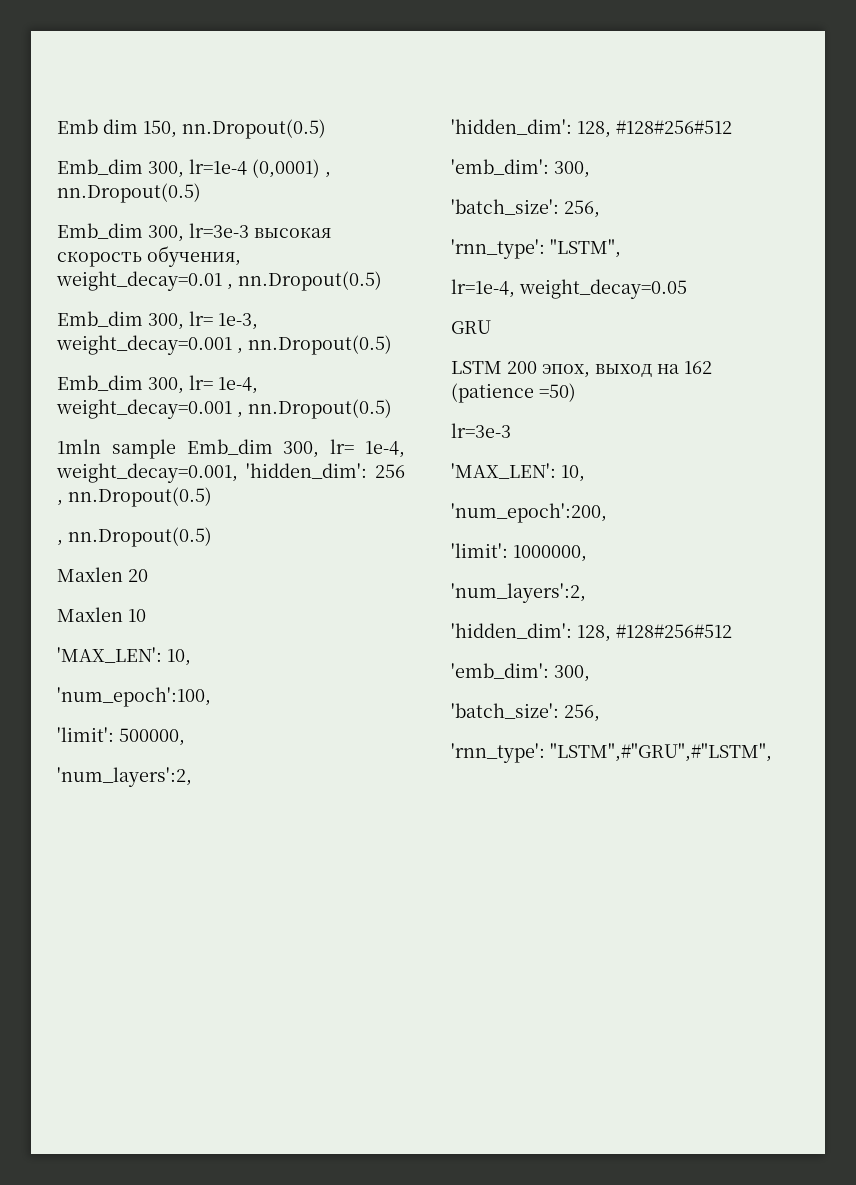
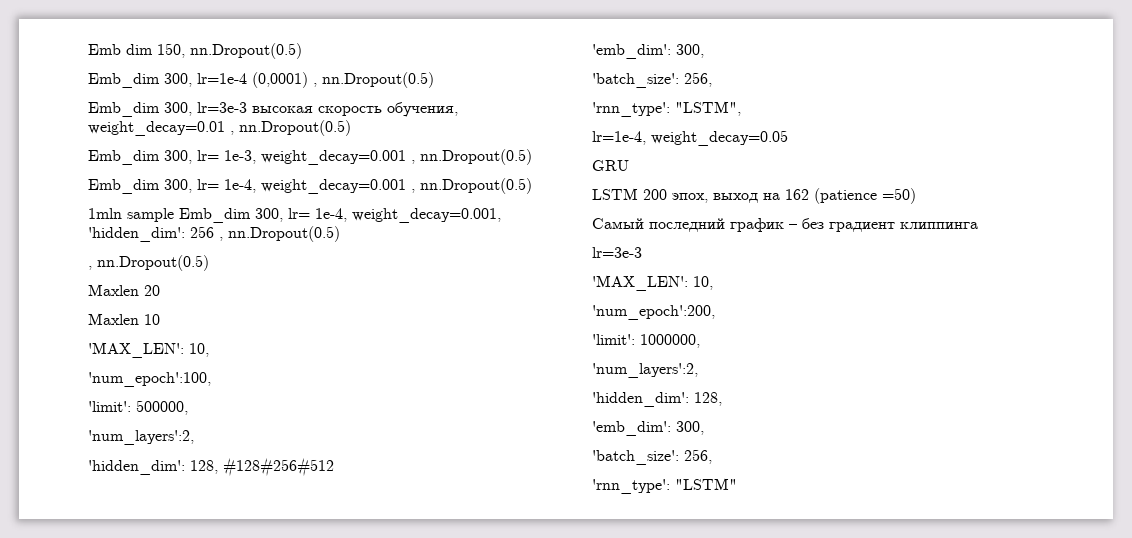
(576, 392) none -> [592,218,978,232] // Самый последний график – без градиент клиппинга
[616,624,732,638] [451,663,590,682] [451,703,600,722] [451,743,772,763] #128#256#512 // 'emb_dim': 300, // 'batch_size': 256, // 'rnn_type': "LSTM",#"GRU",#"LSTM", -> [592,421,704,436] [592,449,712,465] [592,478,737,494] // 'emb_dim': 300, // 'batch_size': 256, // 'rnn_type': "LSTM"

